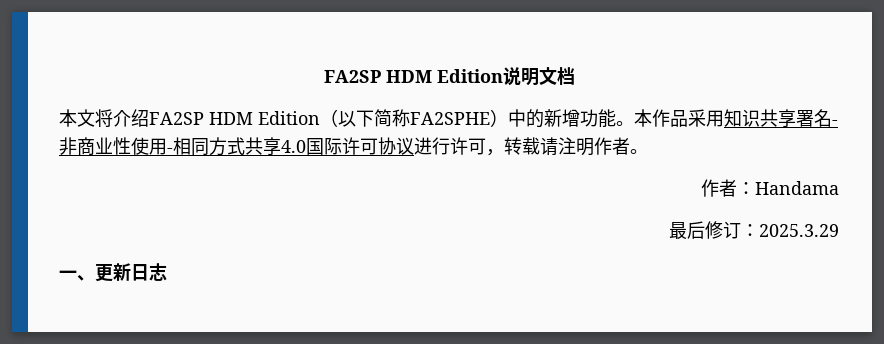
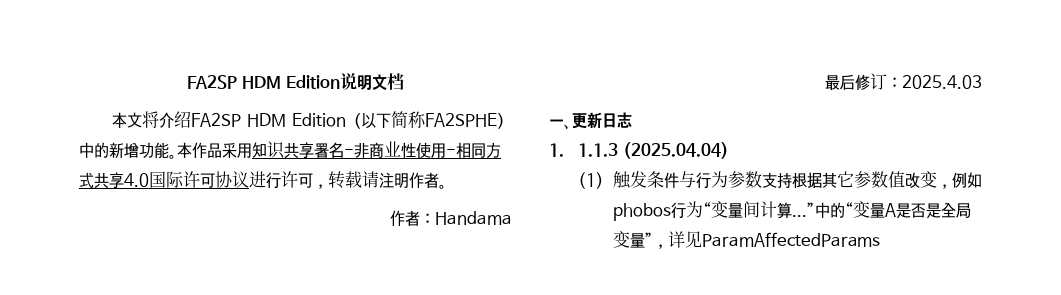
[759,224,839,237] 2025.3.29 -> [902,75,982,89] 2025.4.03
(167, 272) none -> [549,142,729,159] [578,171,982,189] [612,201,971,221] [612,231,881,249] // 1. 1.1.3 (2025.04.04) // (1)触发条件与行为参数支持根据其它参数值改变，例如phobos行为“变量间计算...”中的“变量A是否是全局变量”，详见ParamAffectedParams

